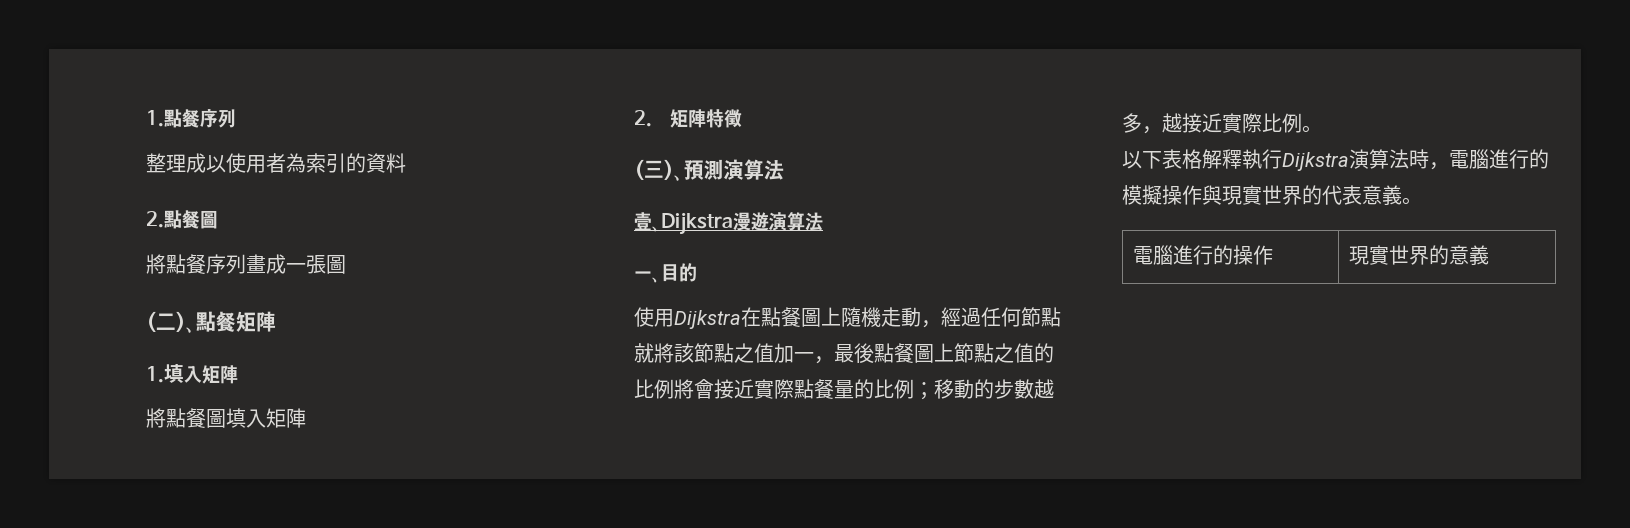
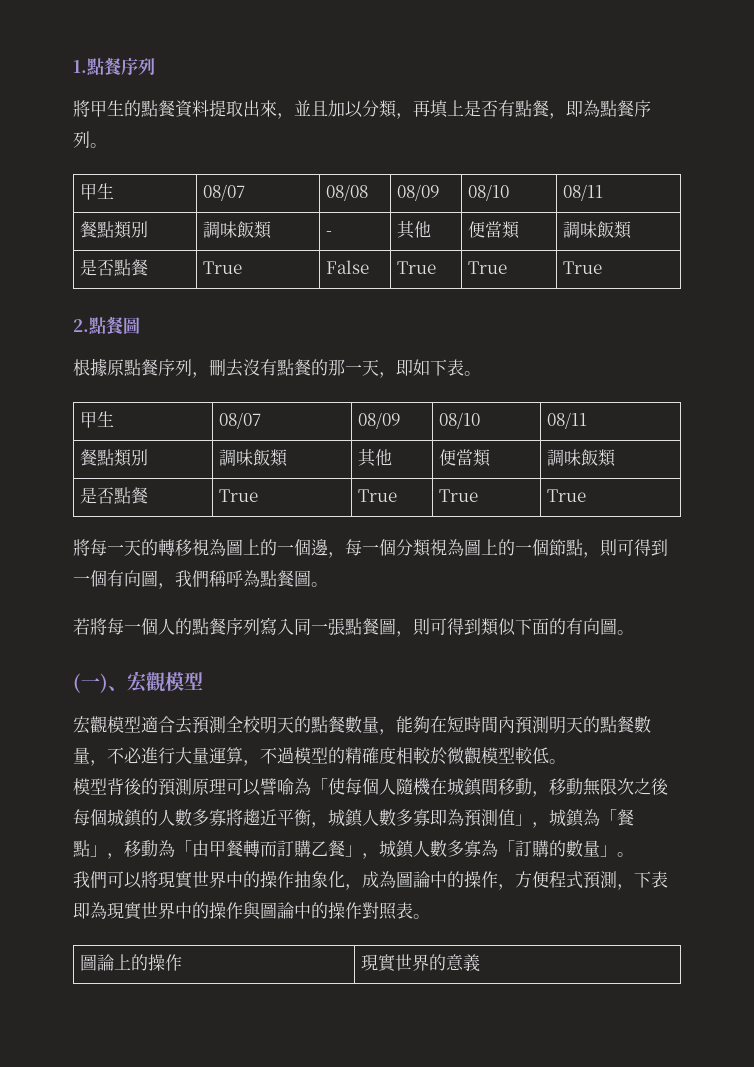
[146,153,406,173] 整理成以使用者為索引的資料 -> [73,100,651,119] [73,131,107,148] [80,183,115,200] [203,184,246,201] [326,184,369,201] [397,184,441,201] [468,184,510,201] [563,184,604,201] [80,221,149,239] [203,221,273,239] [326,231,333,236] [397,220,432,239] [468,221,521,239] [563,221,633,239] [80,259,149,276] [203,261,243,274] [326,260,370,274] [397,261,437,274] [468,261,508,274] [563,261,603,274] 將甲生的點餐資料提取出來，並且加以分類，再填上是否有點餐，即為點餐序列。 // 甲生 | 08/07 | 08/08 | 08/09 | 08/10 | 08/11 // 餐點類別 | 調味飯類 | - | 其他 | 便當類 | 調味飯類 // 是否點餐 | True | False | True | True | True
[146,254,346,274] [146,311,276,333] [146,363,238,384] [146,408,306,428] [634,109,742,128] [634,159,784,181] [634,212,823,235] [634,263,697,283] [634,307,1061,329] [634,343,1054,364] [634,379,1054,400] [1122,113,1322,134] [1122,149,1549,171] [1122,185,1422,205] [1132,245,1213,265] 將點餐序列畫成一張圖 // (二)、點餐矩陣 // 1.填入矩陣 // 將點餐圖填入矩陣 // 2.矩陣特徵 // (三)、預測演算法 // 壹、Dijkstra漫遊演算法 // 一、目的 // 使用Dijkstra在點餐圖上隨機走動，經過任何節點就將該節點之值加一，最後點餐圖上節點之值的比例將會接近實際點餐量的比例；移動的步數越多，越接近實際比例。 // 以下表格解釋執行Dijkstra演算法時，電腦進行的模擬操作與現實世界的代表意義。 // 電腦進行 -> [73,358,481,378] [80,411,115,428] [219,412,262,429] [358,412,402,429] [439,412,481,429] [547,412,588,429] [80,449,149,467] [219,449,289,467] [358,448,393,467] [439,449,492,467] [547,449,617,467] [80,487,149,504] [219,489,259,502] [358,489,398,502] [439,489,479,502] [547,489,587,502] [73,539,668,558] [73,570,328,589] [73,617,634,637] [73,671,203,693] [73,716,651,735] [73,747,566,766] [73,778,669,797] [73,809,634,828] [73,840,634,859] [73,871,668,890] [73,902,430,920] [80,954,132,971] 根據原點餐序列，刪去沒有點餐的那一天，即如下表。 // 甲生 | 08/07 | 08/09 | 08/10 | 08/11 // 餐點類別 | 調味飯類 | 其他 | 便當類 | 調味飯類 // 是否點餐 | True | True | True | True // 將每一天的轉移視為圖上的一個邊，每一個分類視為圖上的一個節點，則可得到一個有向圖，我們稱呼為點餐圖。 // 若將每一個人的點餐序列寫入同一張點餐圖，則可得到類似下面的有向圖。 // (一)、宏觀模型 // 宏觀模型適合去預測全校明天的點餐數量，能夠在短時間內預測明天的點餐數量，不必進行大量運算，不過模型的精確度相較於微觀模型較低。 // 模型背後的預測原理可以譬喻為「使每個人隨機在城鎮間移動，移動無限次之後每個城鎮的人數多寡將趨近平衡，城鎮人數多寡即為預測值」，城鎮為「餐點」，移動為「由甲餐轉而訂購乙餐」，城鎮人數多寡為「訂購的數量」。 // 我們可以將現實世界中的操作抽象化，成為圖論中的操作，方便程式預測，下表即為現實世界中的操作與圖論中的操作對照表。 // 圖論上

